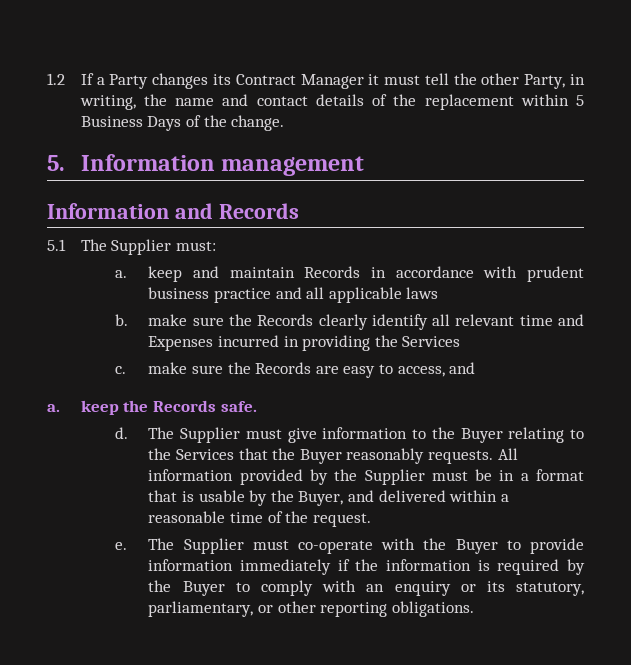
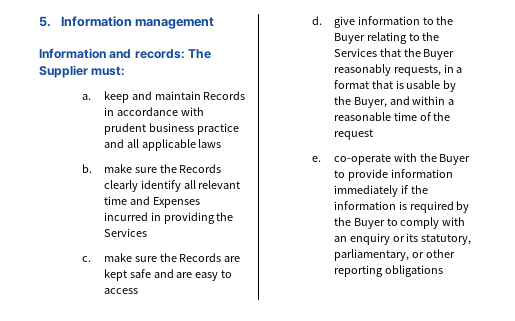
[47,73,585,89] [79,94,584,110] [80,115,285,131] 1.2 If a Party changes its Contract Manager it must tell the other Party, in writing, the name and contact details of the replacement within 5 Business Days of the change. // -> (39, 21) none
[218,203,299,219] [47,239,66,251] Records // 5.1 -> [134,49,185,59] records:
[343,362,476,378] [47,400,257,415] [114,427,282,443] easy to access, and // a. keep the Records safe. // d. The Supplier must -> [103,269,233,281] [103,288,138,294] [312,16,323,25] kept safe and are easy to access // d.
[428,448,518,464] [148,469,493,485] requests. All information provided by the Supplier must be -> [393,65,441,76] requests,
[378,490,446,502] delivered -> (410, 100) none
[312,513,371,527] request. -> [333,129,373,140] request
[148,538,289,554] The Supplier must -> (322, 159) none
[391,601,474,617] obligations. -> [384,265,443,277] obligations

